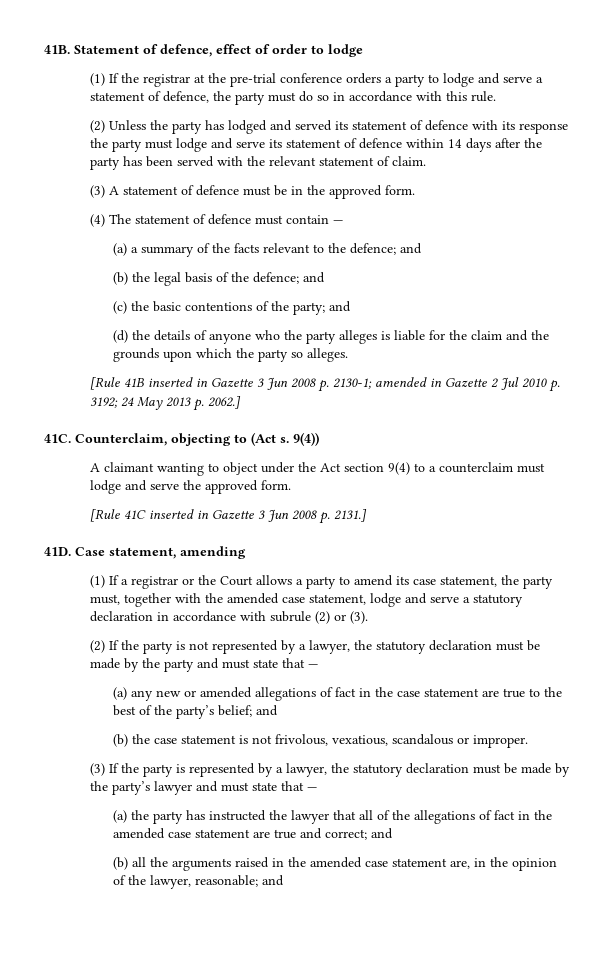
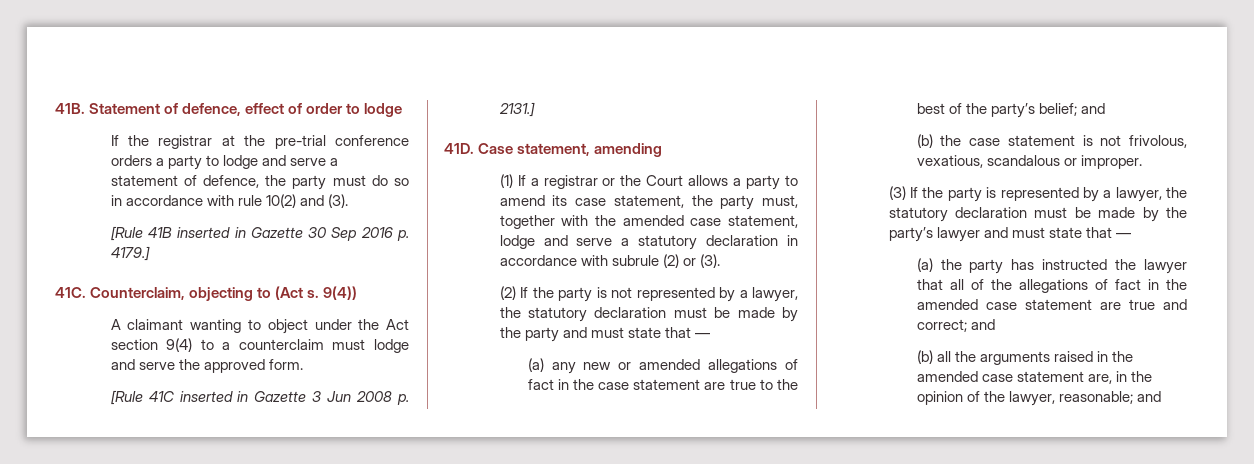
[89,73,105,86] (1) -> (403, 110) none
[445,91,496,102] [89,120,568,134] [89,138,542,152] [89,156,426,170] [89,185,415,199] [89,214,343,227] [112,243,422,257] [112,272,325,286] [112,301,351,315] [112,330,549,344] [112,348,348,362] this rule. // (2) Unless the party has lodged and served its statement of defence with its response the party must lodge and serve its statement of defence within 14 days after the party has been served with the relevant statement of claim. // (3) A statement of defence must be in the approved form. // (4) The statement of defence must contain — // (a) a summary of the facts relevant to the defence; and // (b) the legal basis of the defence; and // (c) the basic contentions of the party; and // (d) the details of anyone who the party alleges is liable for the claim and the grounds upon which the party so alleges. -> [237,194,349,208] rule 10(2) and (3).
[256,377,560,392] [89,396,241,411] 3 Jun 2008 p. 2130-1; amended in Gazette 2 Jul 2010 p. 3192; 24 May 2013 p. 2062.] -> [308,227,410,241] [110,246,150,261] 30 Sep 2016 p. 4179.]

